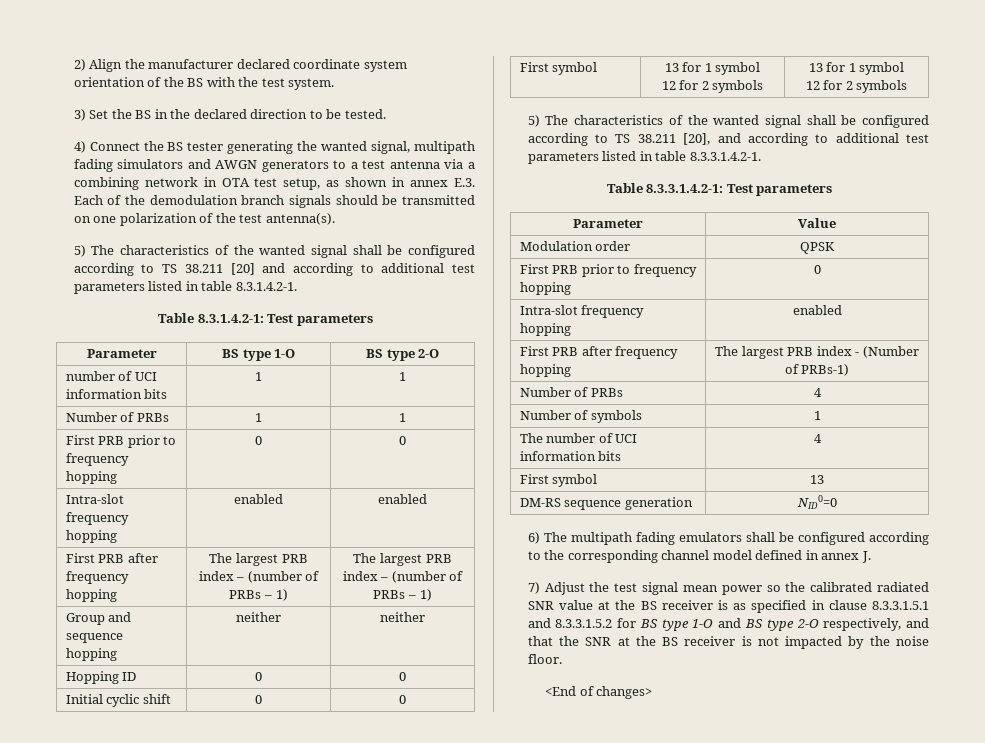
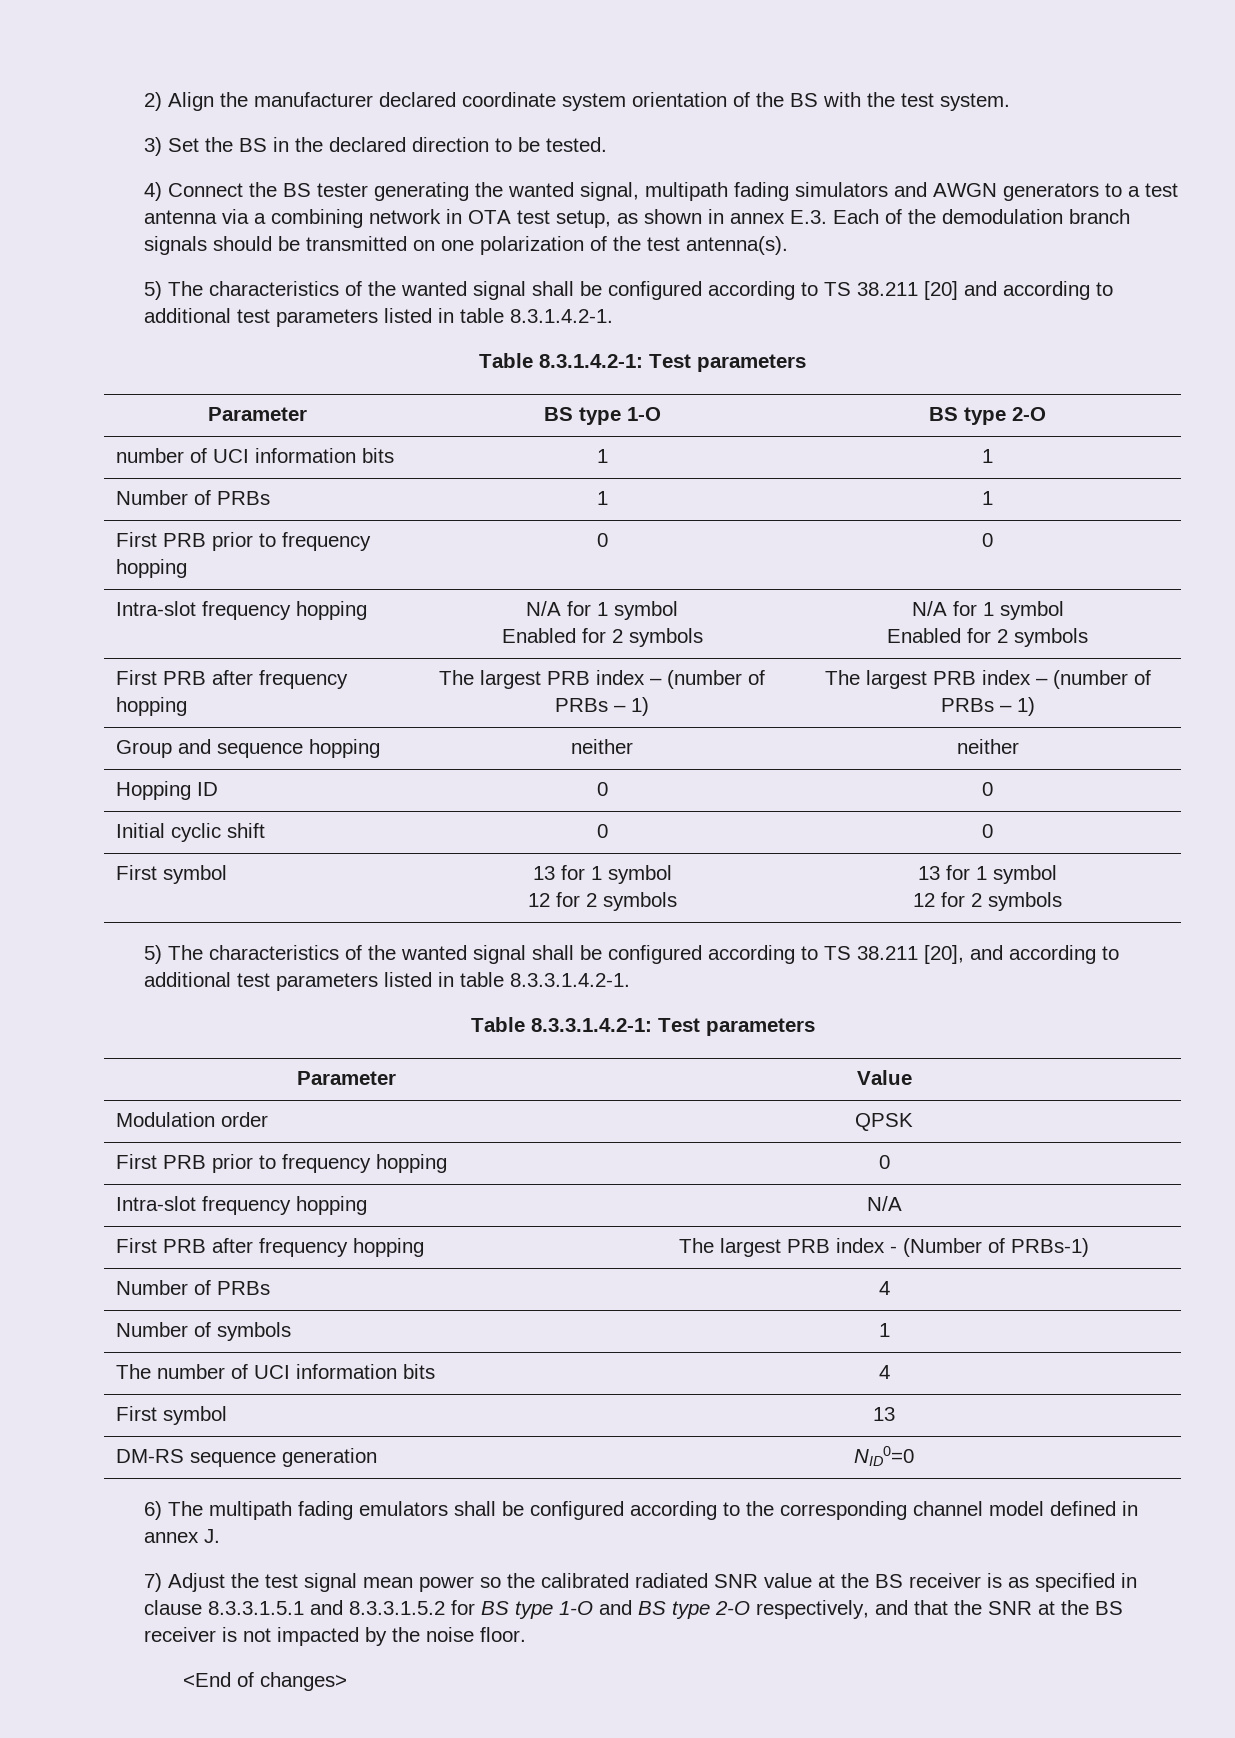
[234,494,283,504] [378,494,427,504] enabled | enabled -> [526,601,678,620] [501,628,703,647] [911,601,1064,620] [887,628,1088,647] N/A for 1 symbol // Enabled for 2 symbols | N/A for 1 symbol // Enabled for 2 symbols
[792,305,842,315] enabled -> [866,1196,902,1211] N/A

